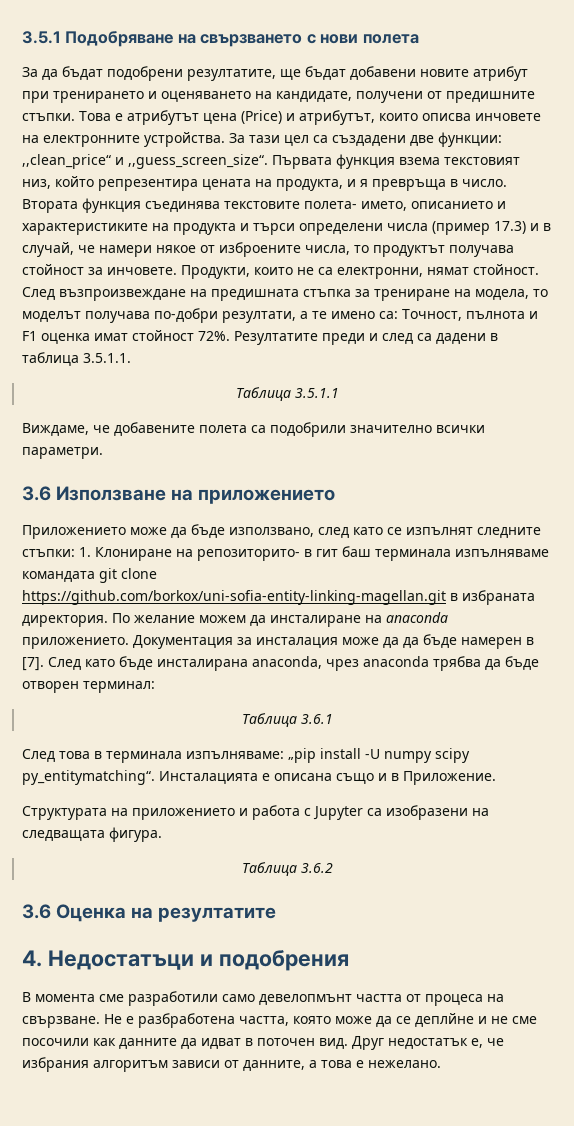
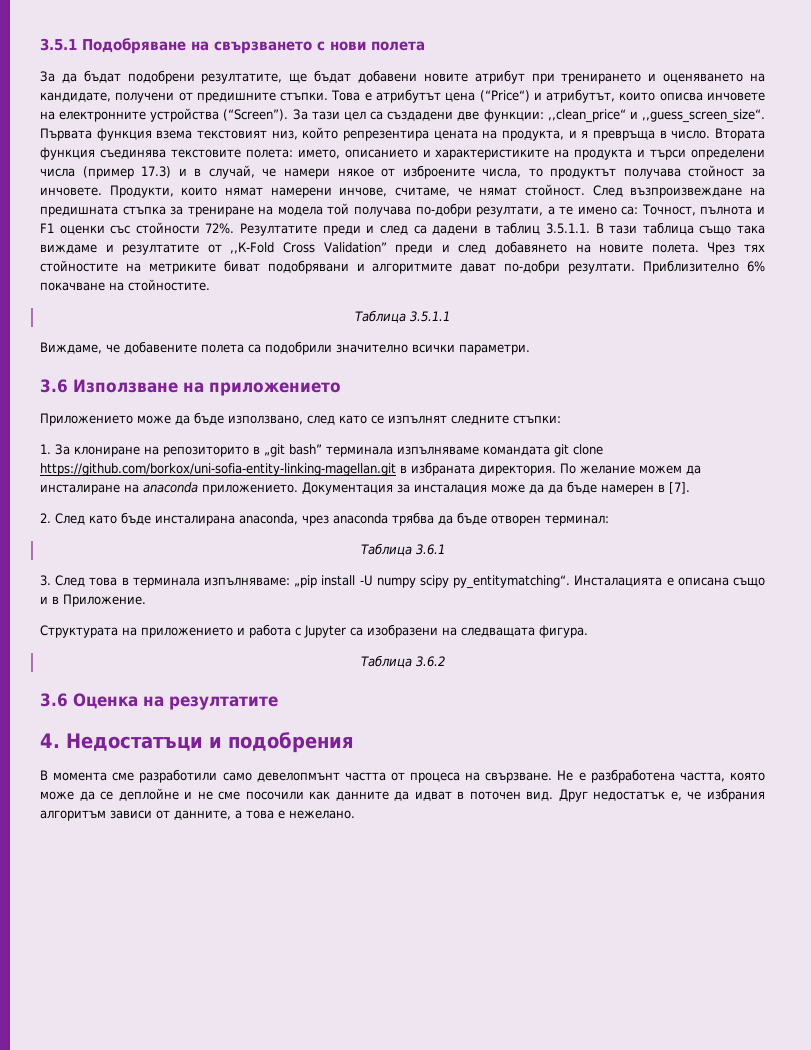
[241,110,282,124] (Price) -> [479,90,530,102] (“Price“)
[144,132,225,147] устройства. -> [150,108,289,122] устройства (“Screen”).
[304,201,357,209] полета- -> [245,149,293,158] полета:
[297,267,423,279] не са електронни, -> [225,187,472,198] нямат намерени инчове, считаме, че
[475,289,548,300] [22,311,81,322] модела, то моделът -> [277,203,350,216] модела той
[41,330,194,344] оценка имат стойност -> [59,222,200,235] оценки със стойности
[22,352,131,366] таблица 3.5.1.1. -> [496,222,765,235] [40,241,766,255] [40,260,765,274] [40,279,210,291] таблиц 3.5.1.1. В тази таблица също така виждаме и резултатите от ,,К-Fold Cross Validation” преди и след добавянето на новите полета. Чрез тях стойностите на метриките биват подобрявани и алгоритмите дават по-добри резултати. Приблизително 6% покачване на стойностите.
[79,546,371,561] 1. Клониране на репозиторито- в гит баш -> [40,444,322,457] // 1. За клониране на репозиторито в „git bash”
(44, 664) none -> [40,513,51,523] // 2.
(333, 719) none -> [40,575,51,586] 3.
[415,1013,474,1027] деплйне -> [118,788,179,801] деплойне

